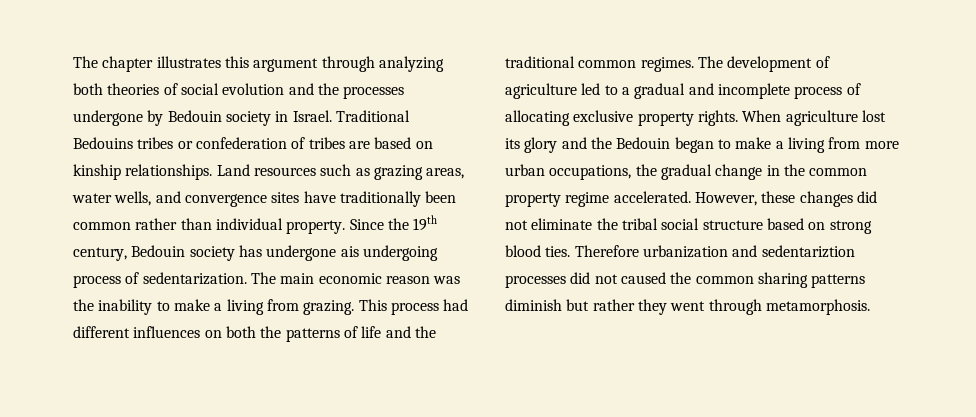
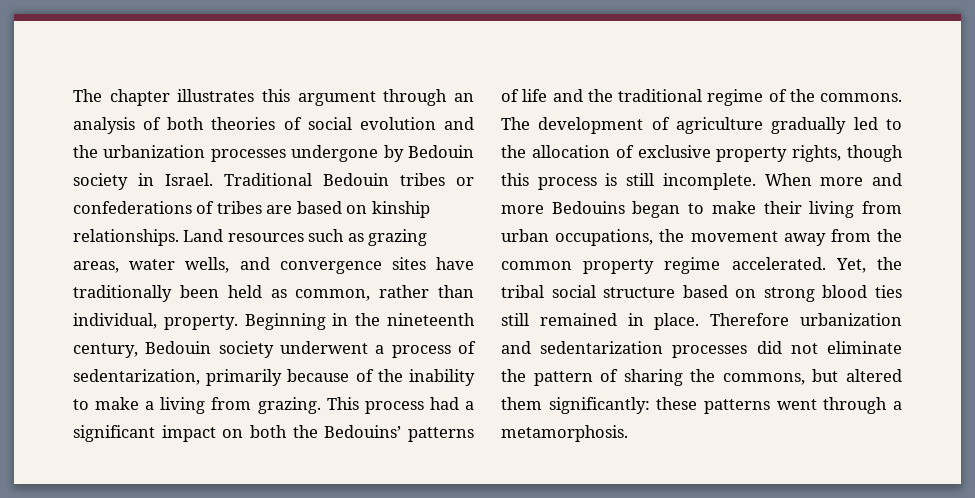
[378,56,444,72] analyzing -> [454,93,474,102] [73,117,162,134] an analysis of
(339, 89) none -> [103,145,206,158] urbanization
[73,137,133,149] Bedouins -> [323,173,389,186] Bedouin
[195,137,287,149] confederation -> [73,201,192,214] confederations
[73,215,438,234] [73,245,438,261] [73,272,461,288] common rather than individual property. Since the 19th century, Bedouin society has undergone ais undergoing process of sedentarization. The main economic reason was -> [227,285,474,301] [73,313,476,330] [73,341,476,358] [73,369,374,386] held as common, rather than individual, property. Beginning in the nineteenth century, Bedouin society underwent a process of sedentarization, primarily because of
[73,326,201,338] different influences -> [465,401,474,410] [73,425,216,442] a significant impact
(282, 332) none -> [324,425,402,438] Bedouins’
[578,57,694,72] common regimes. -> [707,89,902,106] regime of the commons.
(577, 91) none -> [771,117,847,134] gradually
[621,83,861,99] [505,110,886,126] [505,137,671,153] a gradual and incomplete process of allocating exclusive property rights. When agriculture lost its glory and the Bedouin -> [501,145,903,162] [501,173,902,190] [501,201,625,214] the allocation of exclusive property rights, though this process is still incomplete. When more and more Bedouins
[775,137,899,153] a living from more -> [763,201,902,218] their living from
[660,164,780,180] gradual change in -> [690,229,871,246] movement away from
[694,191,877,207] [505,218,593,230] However, these changes did not eliminate -> [835,258,866,273] Yet,
[545,246,571,257] ties. -> [875,285,902,298] [501,313,700,330] ties still remained in place.
[761,245,855,258] sedentariztion -> [540,341,664,354] sedentarization
[620,272,866,288] [505,299,667,315] caused the common sharing patterns diminish but rather they -> [827,341,902,354] [501,369,902,386] [501,397,770,414] eliminate the pattern of sharing the commons, but altered them significantly: these patterns
(762, 307) none -> [893,401,902,410] a

